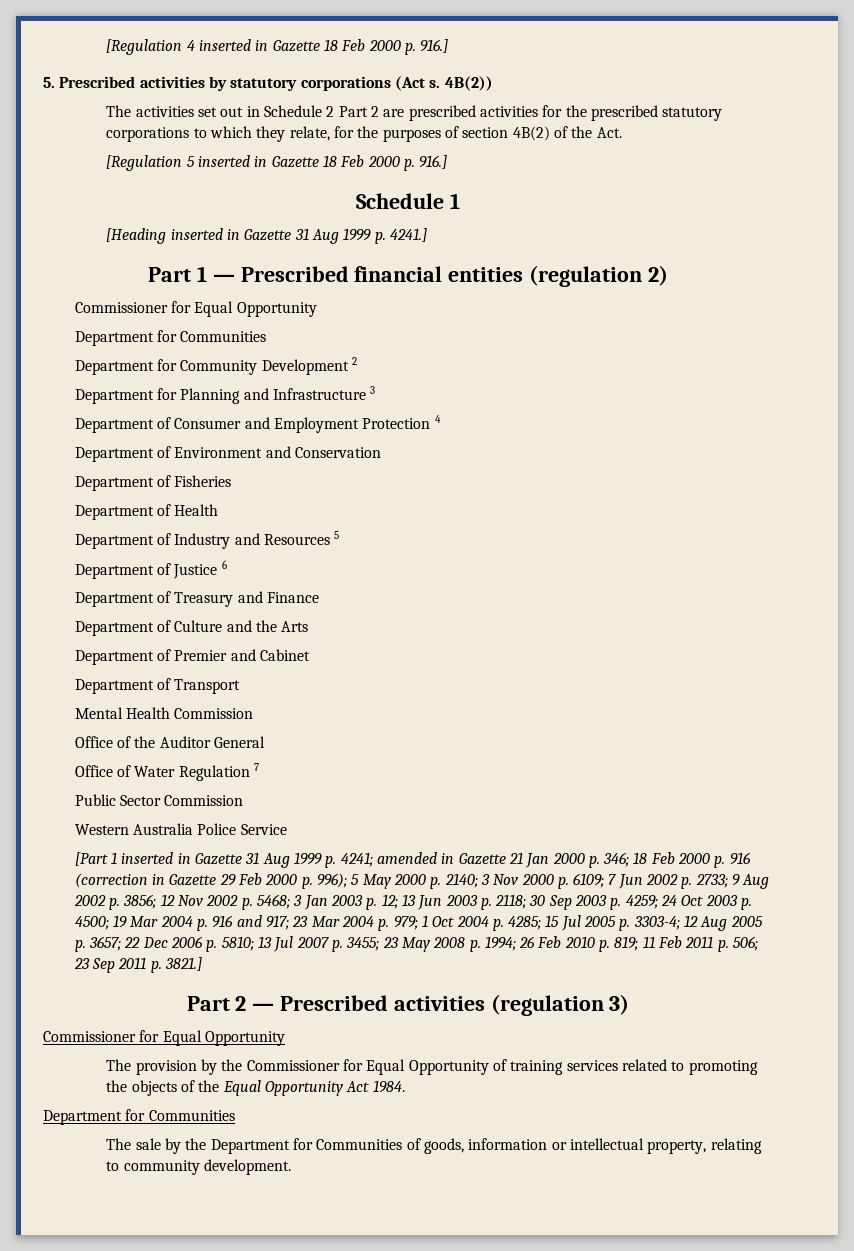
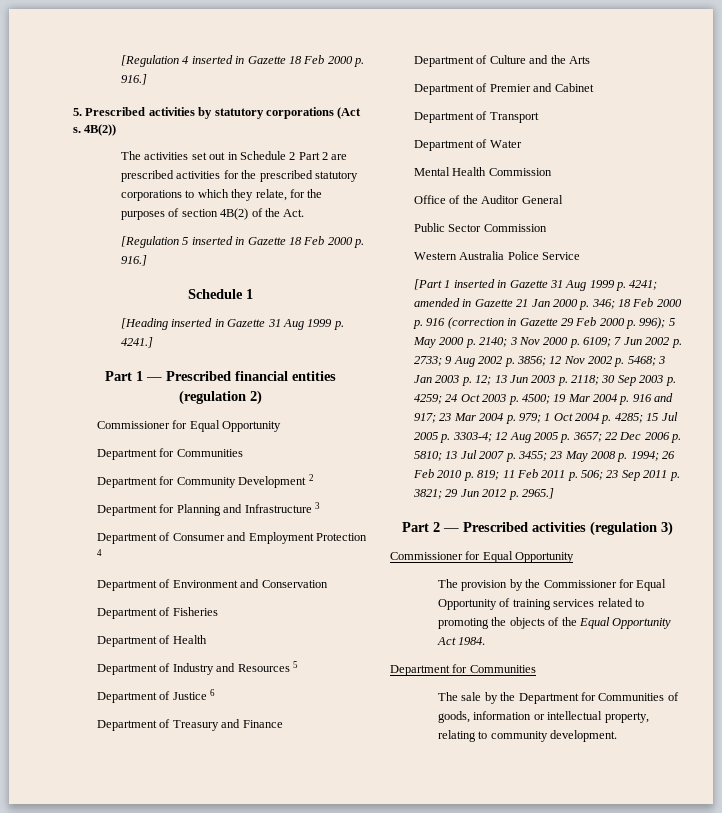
(241, 686) none -> [414,139,522,151] // Department of Water
[74,763,259,781] // Office of Water Regulation 7 -> (563, 199) none
[164,957,202,971] 3821.] -> [413,488,554,500] 3821; 29 Jun 2012 p. 2965.]

